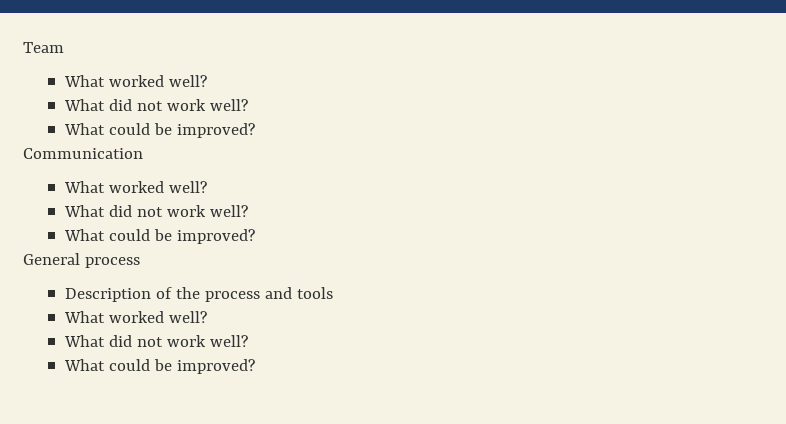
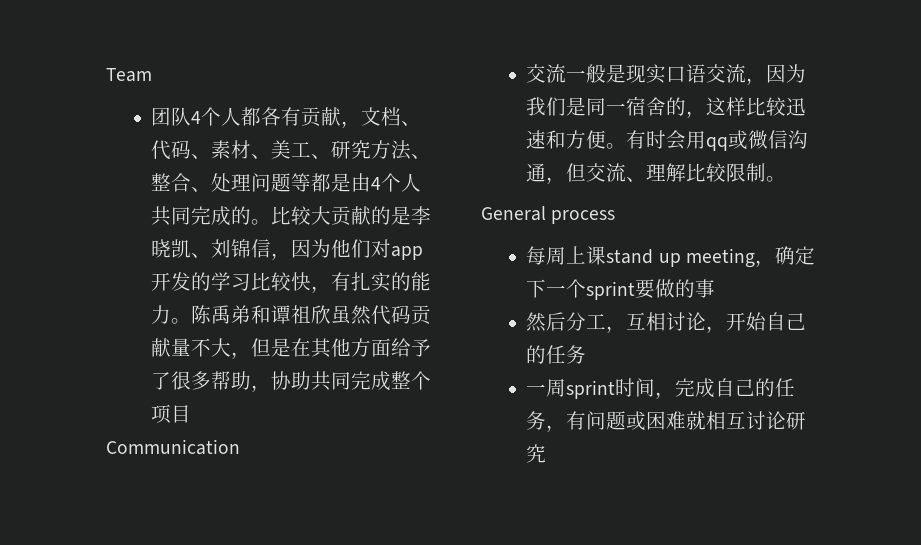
[63,75,207,87] [63,99,248,111] [63,123,255,138] [23,148,143,159] [63,181,207,193] [63,205,248,217] [63,229,255,244] [23,253,140,268] [64,287,333,302] [63,311,207,323] [63,335,248,347] [63,359,255,374] What worked well? // What did not work well? // What could be improved? // Communication // What worked well? // What did not work well? // What could be improved? // General process // Description of the process and tools // What worked well? // What did not work well? // What could be improved? -> [151,107,422,128] [151,140,432,160] [151,173,422,192] [151,206,432,226] [151,239,424,260] [151,272,432,293] [151,305,433,325] [151,338,432,359] [151,371,432,392] [151,404,192,424] [106,439,240,455] [526,64,807,85] [526,97,807,118] [526,130,809,151] [526,163,787,184] [481,206,616,224] [526,246,815,268] [526,279,716,300] [526,312,807,333] [526,345,587,364] [526,378,796,399] [526,411,807,432] [526,444,547,463] 团队4个人都各有贡献，文档、代码、素材、美工、研究方法、整合、处理问题等都是由4个人共同完成的。比较大贡献的是李晓凯、刘锦信，因为他们对app开发的学习比较快，有扎实的能力。陈禹弟和谭祖欣虽然代码贡献量不大，但是在其他方面给予了很多帮助，协助共同完成整个项目 // Communication // 交流一般是现实口语交流，因为我们是同一宿舍的，这样比较迅速和方便。有时会用qq或微信沟通，但交流、理解比较限制。 // General process // 每周上课stand up meeting，确定下一个sprint要做的事 // 然后分工，互相讨论，开始自己的任务 // 一周sprint时间，完成自己的任务，有问题或困难就相互讨论研究

